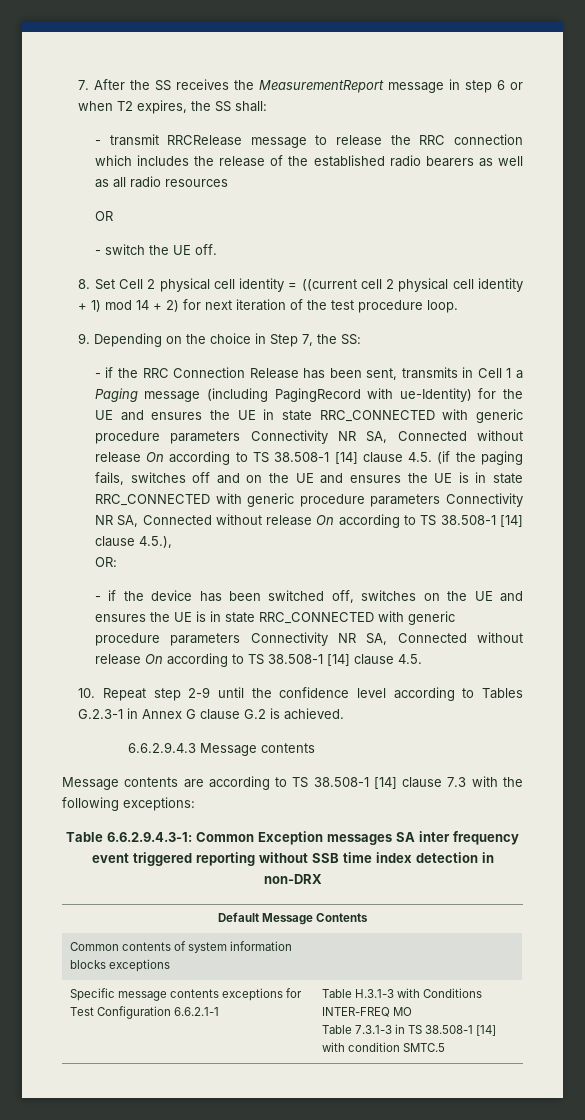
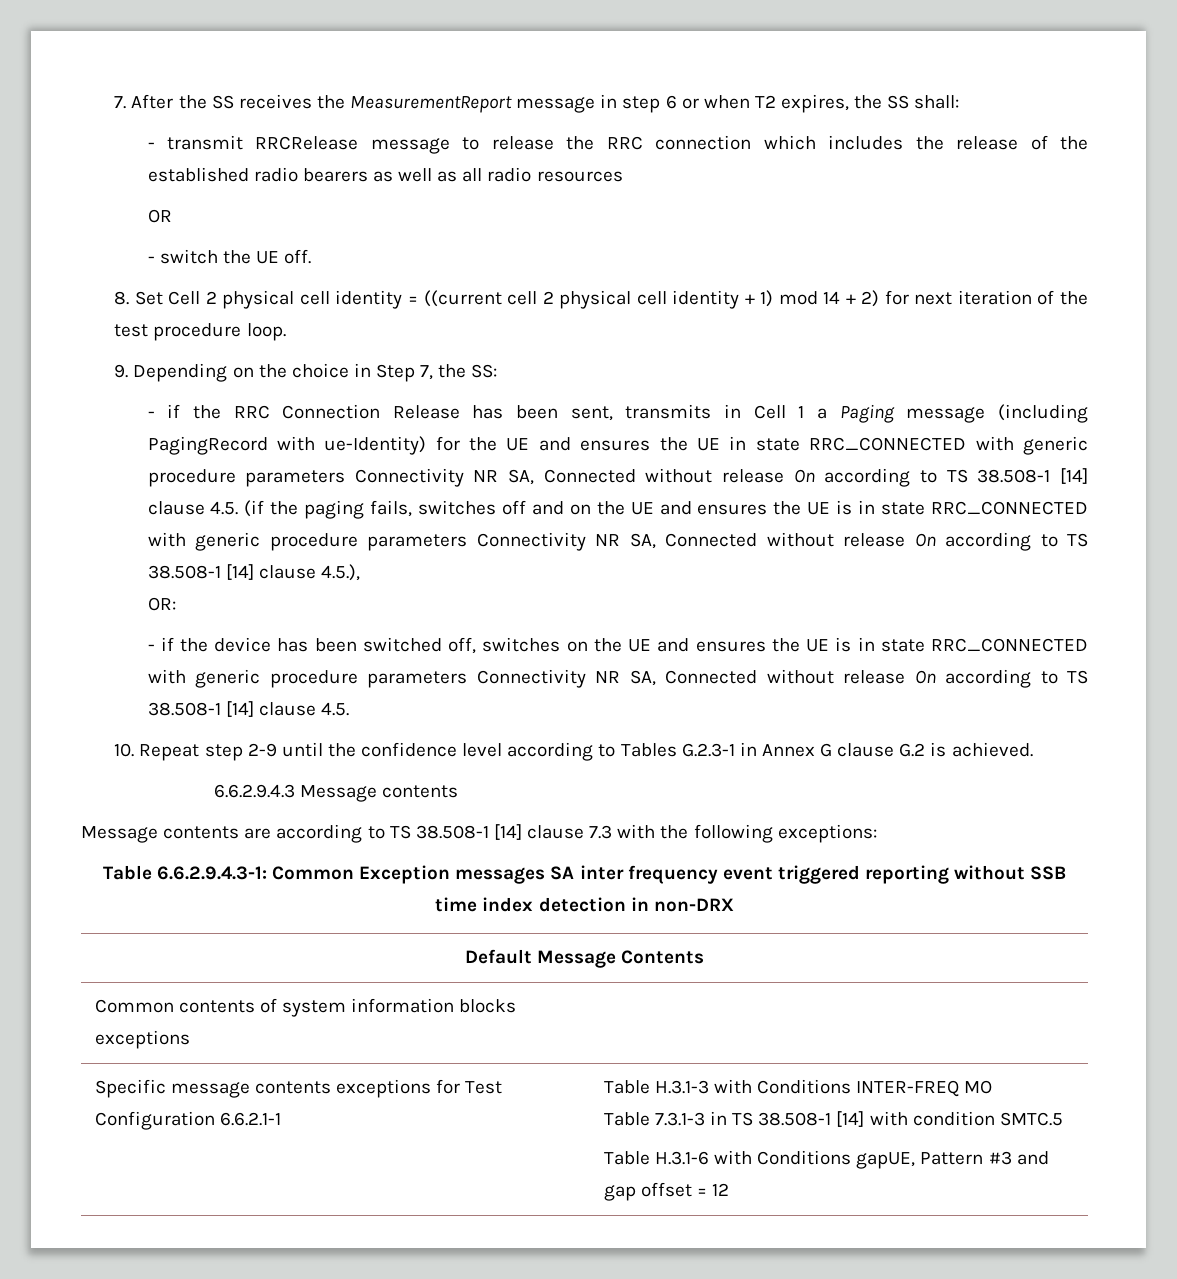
(445, 1047) none -> [603,1150,1049,1169] [603,1182,730,1201] // Table H.3.1-6 with Conditions gapUE, Pattern #3 and gap offset = 12

